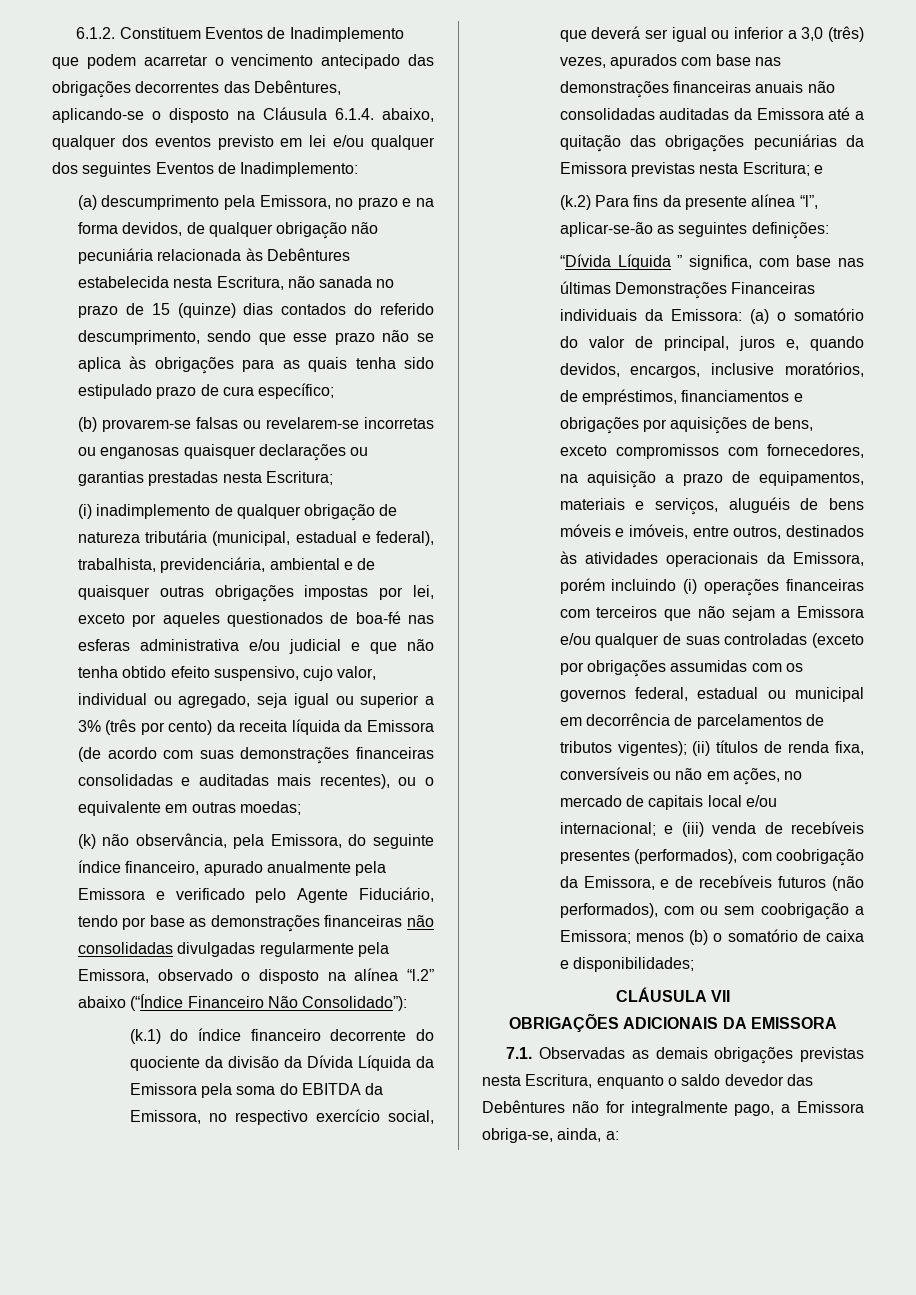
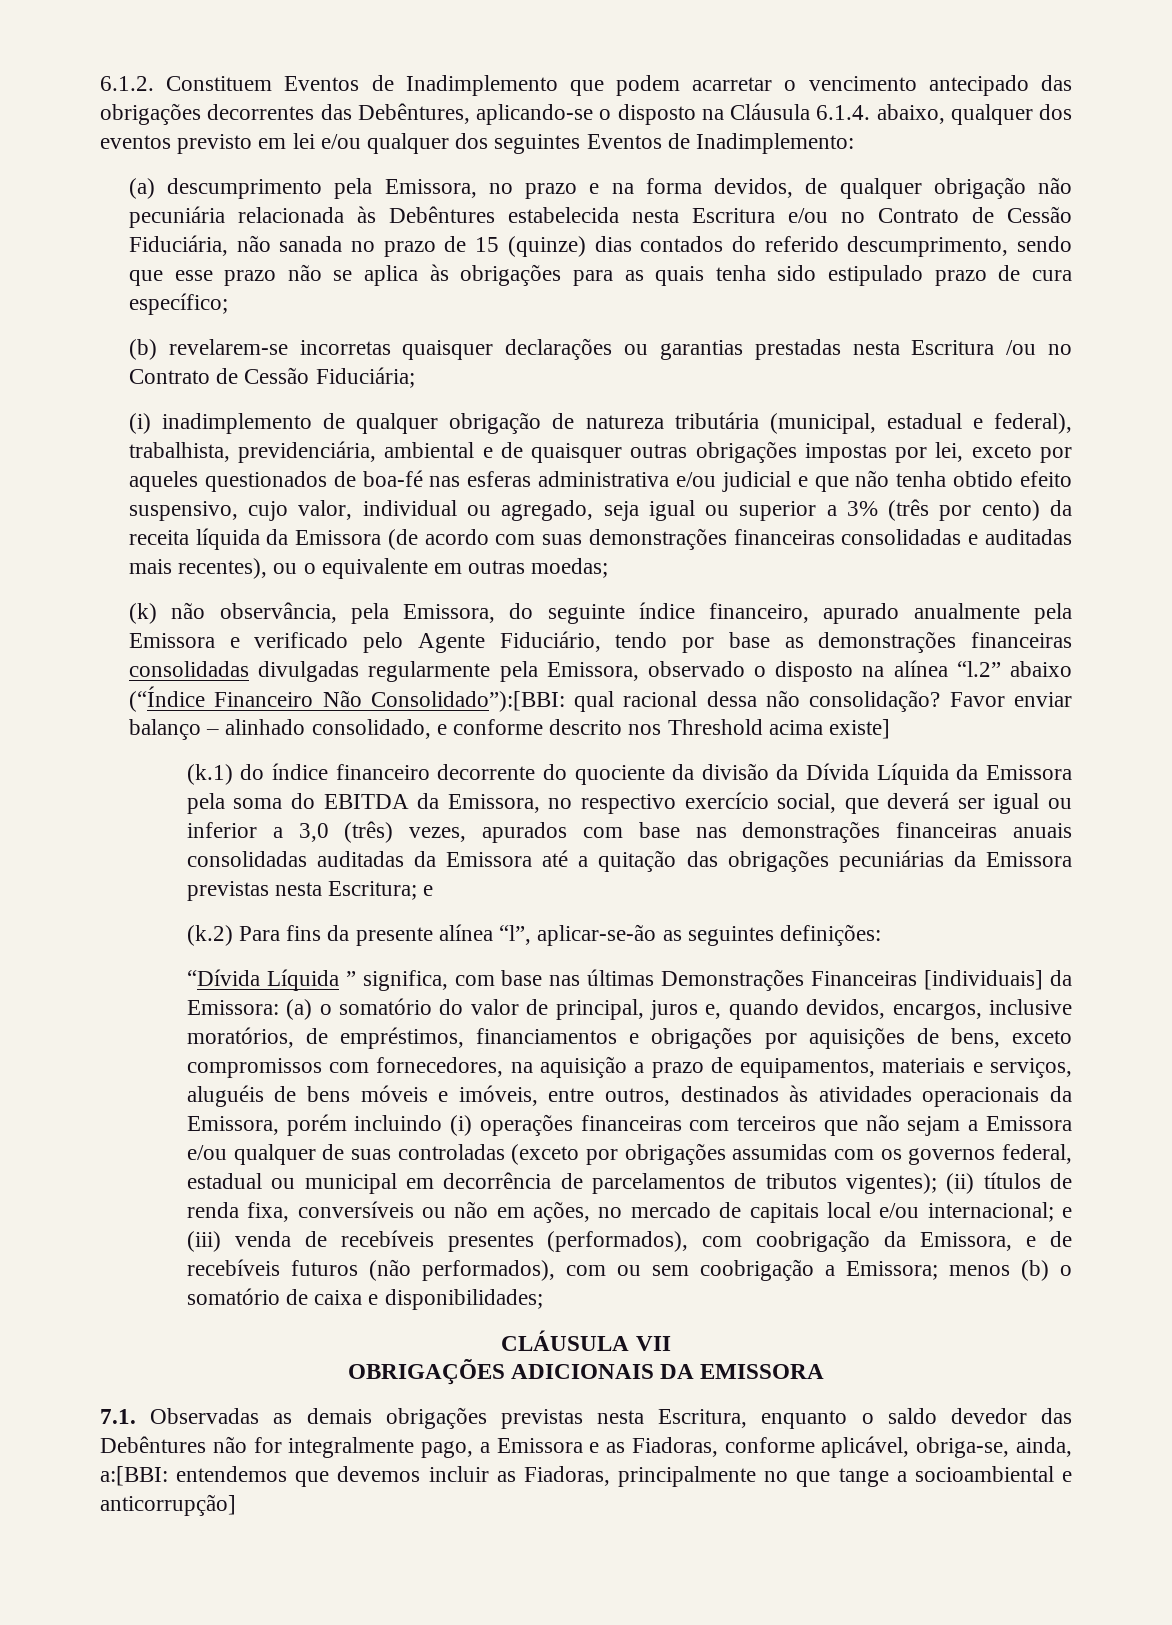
[216,276,284,290] Escritura, -> [691,206,1072,223] [128,235,228,256] Escritura e/ou no Contrato de Cessão Fiduciária,
[101,417,435,432] [77,447,180,459] provarem-se falsas ou revelarem-se incorretas ou enganosas -> [168,339,391,355] revelarem-se incorretas
[265,471,333,485] Escritura; -> [911,340,1072,355] [128,367,415,388] Escritura /ou no Contrato de Cessão Fiduciária;
[407,915,435,927] não -> (1072, 640) none
[302,996,408,1011] Consolidado”): -> [370,690,1072,712] [128,719,891,740] Consolidado”):[BBI: qual racional dessa não consolidação? Favor enviar balanço – alinhado consolidado, e conforme descrito nos Threshold acima existe]
[807,81,835,93] não -> (1072, 830) none
[559,309,637,321] individuais -> [924,970,1044,990] [individuais]
[482,1128,619,1143] obriga-se, ainda, a: -> [589,1436,1072,1458] [100,1466,1072,1487] [100,1494,236,1516] e as Fiadoras, conforme aplicável, obriga-se, ainda, a:[BBI: entendemos que devemos incluir as Fiadoras, principalmente no que tange a socioambiental e anticorrupção]

